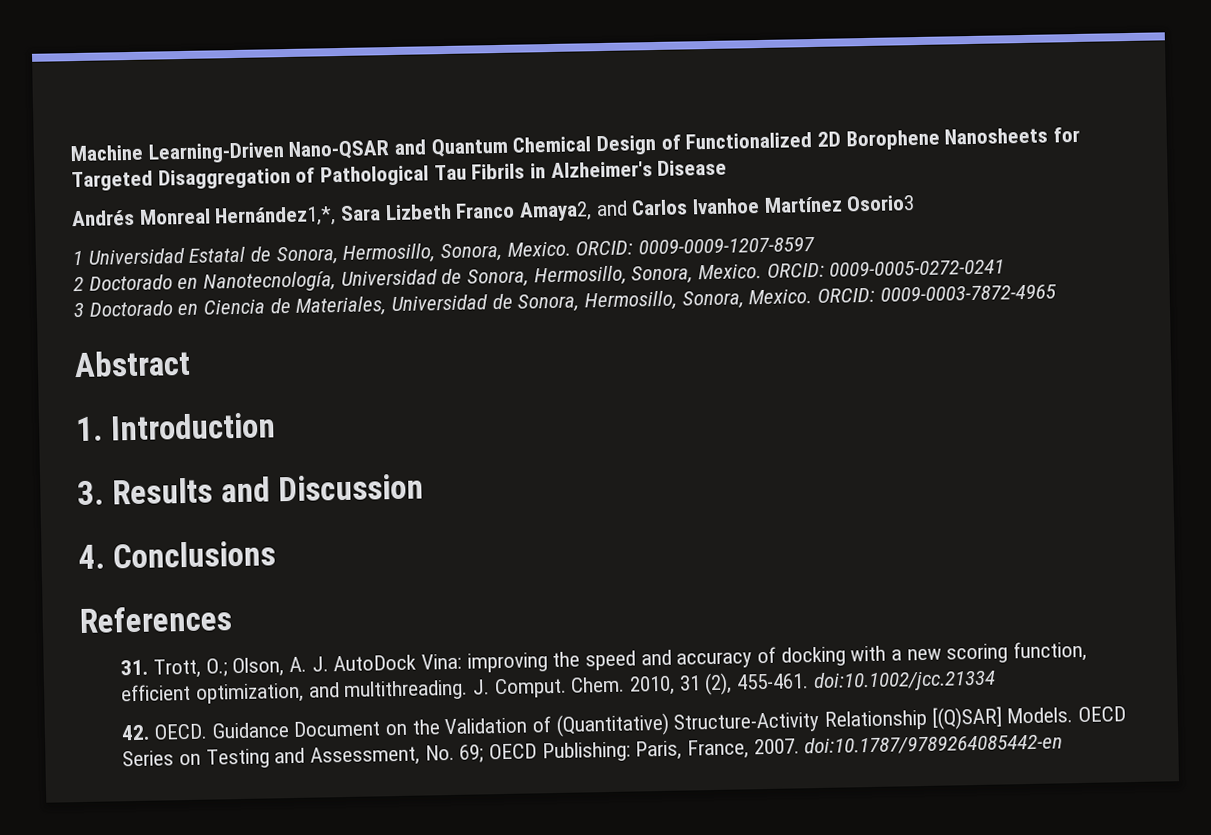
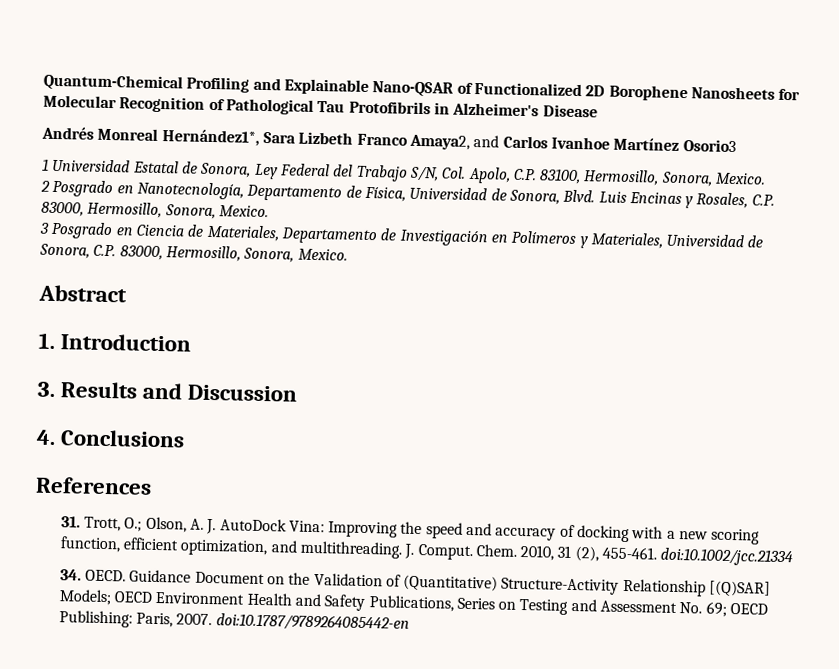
[70,134,657,164] Machine Learning-Driven Nano-QSAR and Quantum Chemical Design -> [43,73,455,97] Quantum-Chemical Profiling and Explainable Nano-QSAR
[71,167,291,192] Targeted Disaggregation -> [43,94,206,113] Molecular Recognition
[471,163,526,180] Fibrils -> [348,100,431,115] Protofibrils
[214,206,337,228] Hernández1,*, -> [161,129,260,146] Hernández1*,
[342,236,816,264] Hermosillo, Sonora, Mexico. ORCID: 0009-0009-1207-8597 -> [253,163,767,187] Ley Federal del Trabajo S/N, Col. Apolo, C.P. 83100, Hermosillo, Sonora, Mexico.
[88,274,173,291] Doctorado -> [52,179,114,198] Posgrado
[340,259,1006,288] Universidad de Sonora, Hermosillo, Sonora, Mexico. ORCID: 0009-0005-0272-0241 -> [246,184,775,209] [41,201,269,220] Departamento de Física, Universidad de Sonora, Blvd. Luis Encinas y Rosales, C.P. 83000, Hermosillo, Sonora, Mexico.
[88,300,173,317] Doctorado -> [51,221,114,240] Posgrado
[391,284,1057,313] Universidad de Sonora, Hermosillo, Sonora, Mexico. ORCID: 0009-0003-7872-4965 -> [280,227,764,249] [39,243,348,263] Departamento de Investigación en Polímeros y Materiales, Universidad de Sonora, C.P. 83000, Hermosillo, Sonora, Mexico.
[466,652,548,673] improving -> [328,521,399,538] Improving
[121,724,151,741] 42. -> [59,569,82,581] 34.
[1006,706,1126,724] Models. OECD -> [58,589,454,612] Models; OECD Environment Health and Safety Publications,
[309,745,420,767] Assessment, -> [600,600,678,614] Assessment
[686,739,749,760] France, -> (173, 620) none

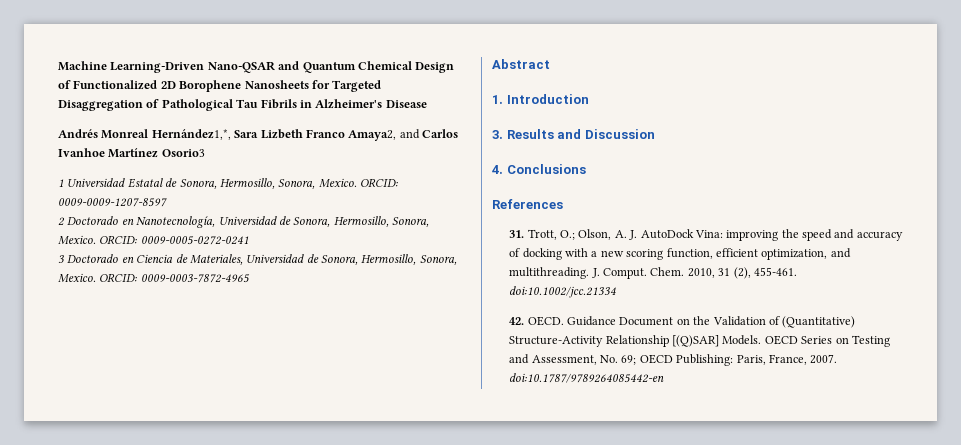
[43,73,455,97] Quantum-Chemical Profiling and Explainable Nano-QSAR -> [58,61,455,73] Machine Learning-Driven Nano-QSAR and Quantum Chemical Design
[43,94,206,113] Molecular Recognition -> [332,80,382,92] [58,100,143,111] Targeted Disaggregation
[348,100,431,115] Protofibrils -> [260,99,297,109] Fibrils
[161,129,260,146] Hernández1*, -> [151,129,231,140] Hernández1,*,
[253,163,767,187] Ley Federal del Trabajo S/N, Col. Apolo, C.P. 83100, Hermosillo, Sonora, Mexico. -> [219,178,398,189] [58,198,167,207] Hermosillo, Sonora, Mexico. ORCID: 0009-0009-1207-8597
[52,179,114,198] Posgrado -> [67,216,119,225] Doctorado
[246,184,775,209] [41,201,269,220] Departamento de Física, Universidad de Sonora, Blvd. Luis Encinas y Rosales, C.P. 83000, Hermosillo, Sonora, Mexico. -> [218,216,429,227] [58,235,249,245] Universidad de Sonora, Hermosillo, Sonora, Mexico. ORCID: 0009-0005-0272-0241
[51,221,114,240] Posgrado -> [67,254,119,263] Doctorado
[280,227,764,249] [39,243,348,263] Departamento de Investigación en Polímeros y Materiales, Universidad de Sonora, C.P. 83000, Hermosillo, Sonora, Mexico. -> [246,254,457,265] [58,273,250,283] Universidad de Sonora, Hermosillo, Sonora, Mexico. ORCID: 0009-0003-7872-4965
[328,521,399,538] Improving -> [726,230,779,241] improving
[59,569,82,581] 34. -> [509,317,525,325] 42.
[58,589,454,612] Models; OECD Environment Health and Safety Publications, -> [722,335,798,345] Models. OECD
[600,600,678,614] Assessment -> [531,355,597,365] Assessment,
(173, 620) none -> [768,354,807,365] France,

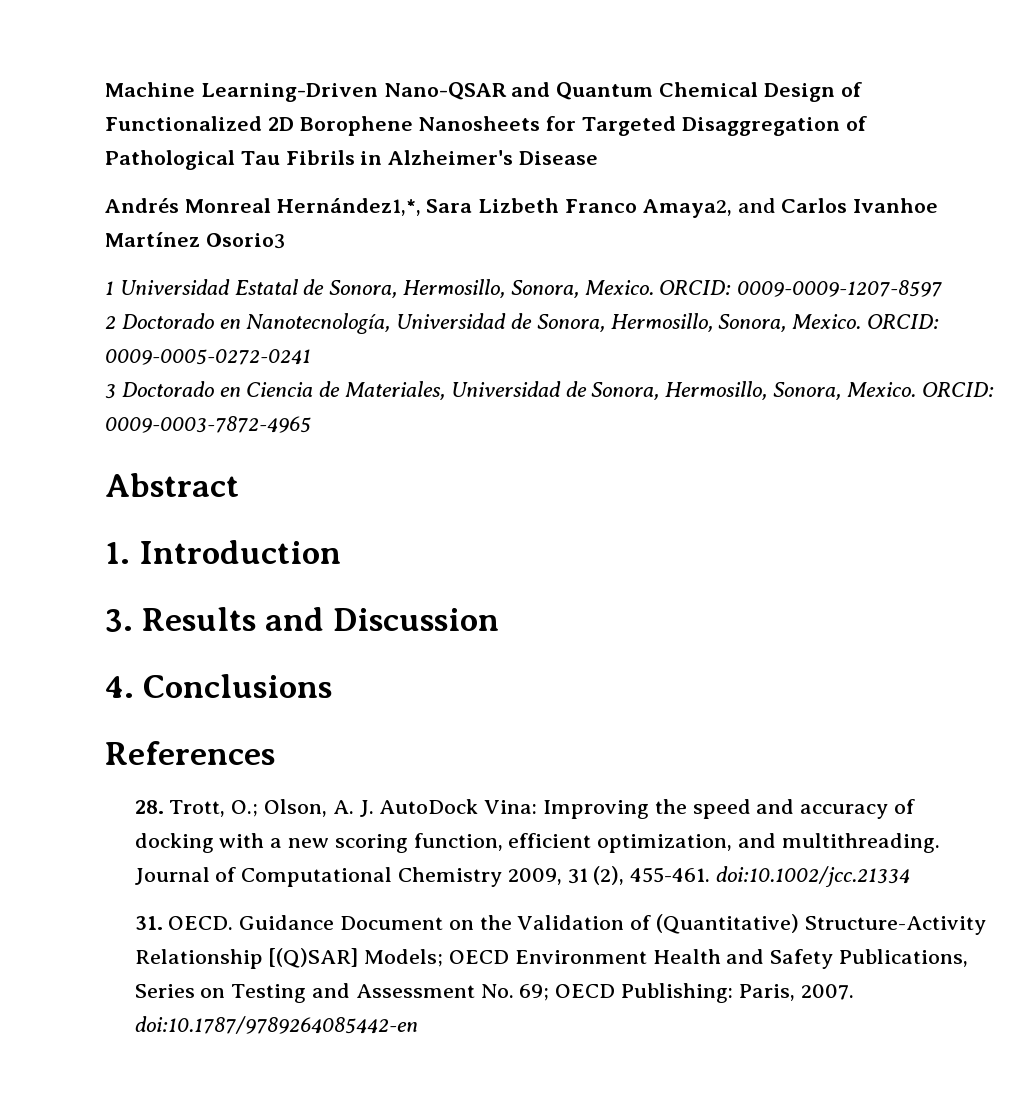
[509,230,525,238] 31. -> [134,800,164,814] 28.
[726,230,779,241] improving -> [543,800,650,819] Improving
[591,267,715,279] J. Comput. Chem. 2010, -> [134,867,562,887] Journal of Computational Chemistry 2009,
[509,317,525,325] 42. -> [134,916,163,930] 31.
[722,335,798,345] Models. OECD -> [364,949,969,969] Models; OECD Environment Health and Safety Publications,
[531,355,597,365] Assessment, -> [355,984,475,998] Assessment
[768,354,807,365] France, -> (795, 992) none

